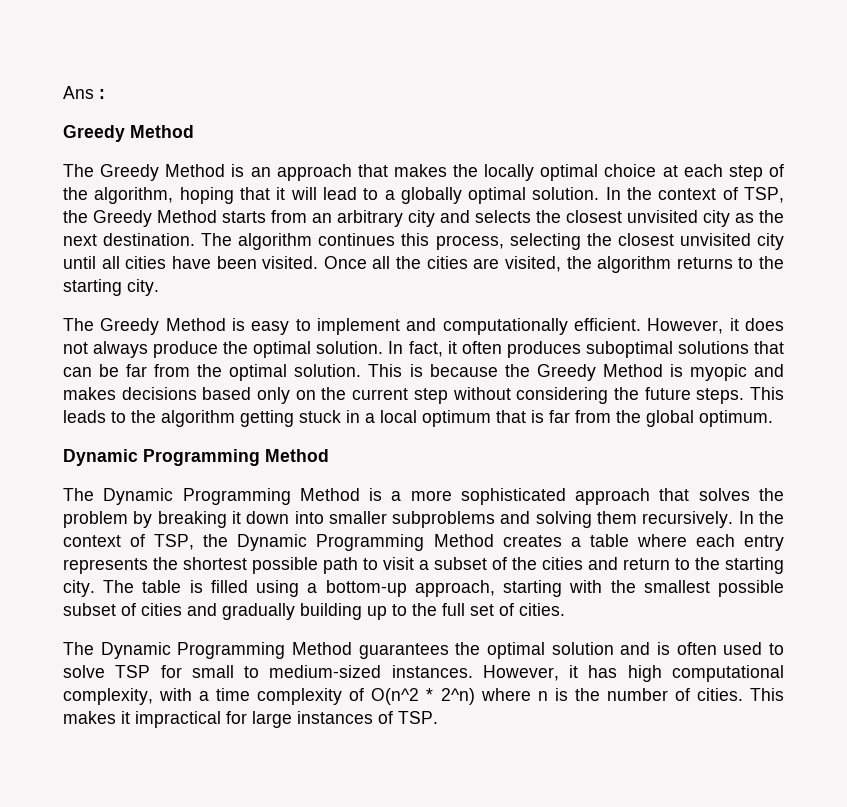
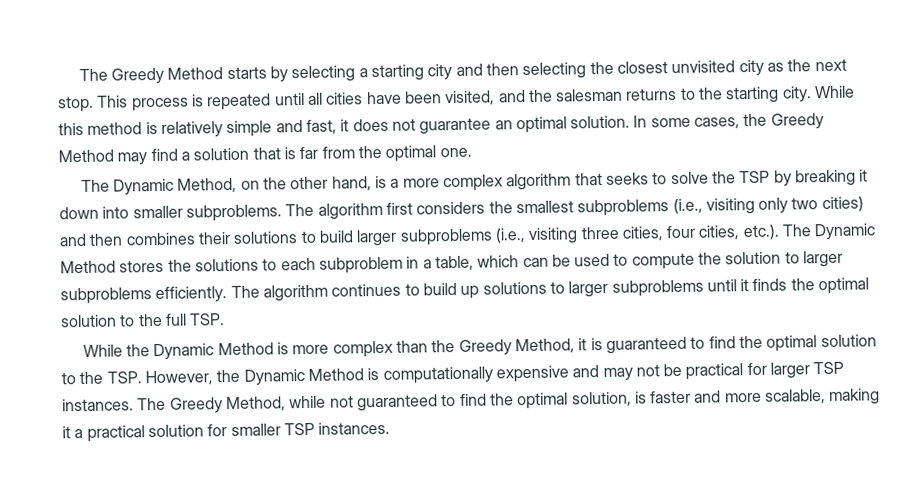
[63,86,105,99] [63,125,194,142] [63,164,784,181] [63,187,784,204] [63,210,531,227] Ans : // Greedy Method // The Greedy Method is an approach that makes the locally optimal choice at each step of the algorithm, hoping that it will lead to a globally optimal solution. In the context of TSP, the Greedy Method starts from an arbitrary city and selects -> [78,62,587,85] The Greedy Method starts by selecting a starting city and then selecting
[103,233,784,250] destination. The algorithm continues this process, selecting the closest unvisited city -> [58,93,272,113] stop. This process is repeated
[262,256,672,273] visited. Once all the cities are visited, the algorithm -> [444,88,624,106] visited, and the salesman
[63,318,785,335] [63,341,785,358] [63,364,785,381] [63,387,784,404] [63,410,491,427] // The Greedy Method is easy to implement and computationally efficient. However, it does not always produce the optimal solution. In fact, it often produces suboptimal solutions that can be far from the optimal solution. This is because the Greedy Method is myopic and makes decisions based only on the current step without considering the future steps. This leads to the algorithm getting stuck in a local optimum -> [814,85,856,99] [58,113,824,138] [58,147,250,166] While this method is relatively simple and fast, it does not guarantee an optimal solution. In some cases, the Greedy Method may find a solution
[646,410,773,427] [63,449,329,466] [63,488,784,505] [63,511,128,528] global optimum. // Dynamic Programming Method // The Dynamic Programming Method is a more sophisticated approach that solves the problem -> [385,145,472,162] [80,170,771,196] optimal one. // The Dynamic Method, on the other hand, is a more complex algorithm that seeks to solve the TSP
[392,511,784,528] [63,534,785,551] [63,557,784,574] [63,580,785,597] [63,603,565,620] [63,642,784,659] [63,665,784,682] [63,688,784,705] [63,711,438,728] subproblems and solving them recursively. In the context of TSP, the Dynamic Programming Method creates a table where each entry represents the shortest possible path to visit a subset of the cities and return to the starting city. The table is filled using a bottom-up approach, starting with the smallest possible subset of cities and gradually building up to the full set of cities. // The Dynamic Programming Method guarantees the optimal solution and is often used to solve TSP for small to medium-sized instances. However, it has high computational complexity, with a time complexity of O(n^2 * 2^n) where n is the number of cities. This makes it impractical for large instances of TSP. -> [185,196,864,222] [59,223,877,247] [60,250,844,274] [60,277,870,305] [60,313,226,328] [82,334,877,361] [61,361,845,386] [62,388,881,414] [62,421,391,442] subproblems. The algorithm first considers the smallest subproblems (i.e., visiting only two cities) and then combines their solutions to build larger subproblems (i.e., visiting three cities, four cities, etc.). The Dynamic Method stores the solutions to each subproblem in a table, which can be used to compute the solution to larger subproblems efficiently. The algorithm continues to build up solutions to larger subproblems until it finds the optimal solution to the full TSP. // While the Dynamic Method is more complex than the Greedy Method, it is guaranteed to find the optimal solution to the TSP. However, the Dynamic Method is computationally expensive and may not be practical for larger TSP instances. The Greedy Method, while not guaranteed to find the optimal solution, is faster and more scalable, making it a practical solution for smaller TSP instances.

